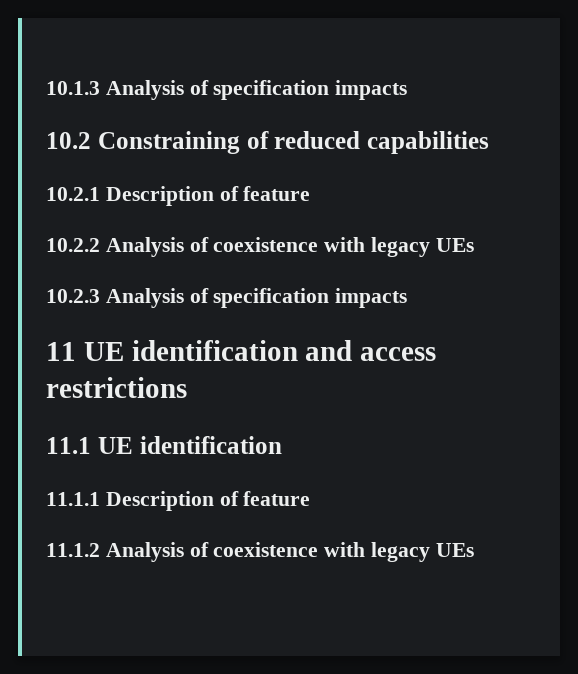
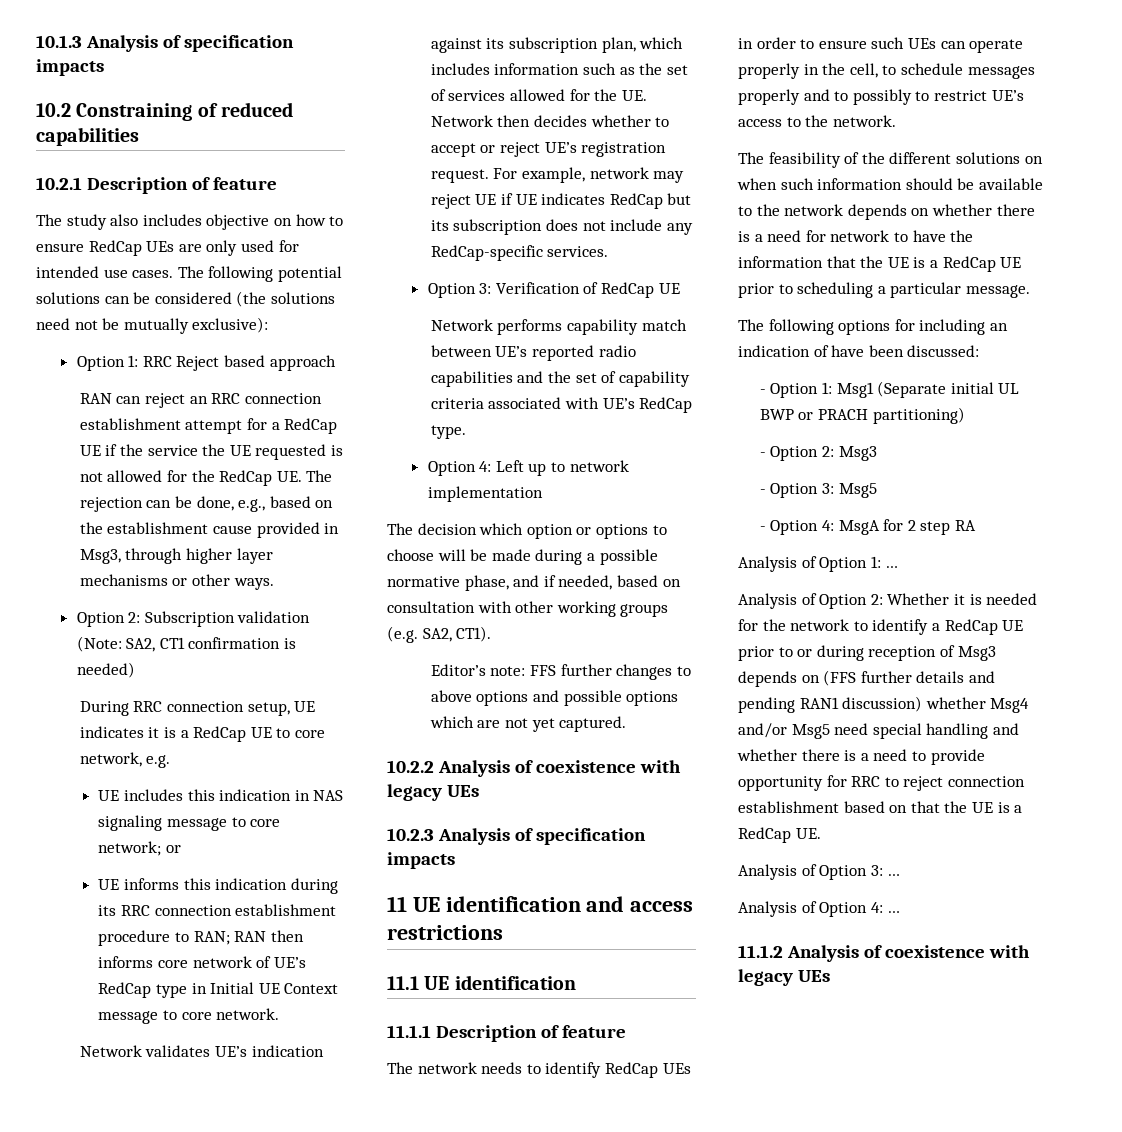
(311, 193) none -> [36,214,344,230] [36,240,299,256] [36,266,342,282] [36,291,335,307] [36,317,269,334] [76,355,336,371] [79,393,322,408] [79,418,338,434] [79,444,343,460] [79,470,333,486] [79,496,334,512] [79,522,340,538] [79,548,273,564] [79,574,274,590] [76,611,311,627] [76,636,296,652] [76,662,135,678] [79,701,316,716] [79,726,325,742] [79,752,171,768] [98,789,344,801] [98,815,281,831] [98,841,182,856] [98,878,338,894] [98,904,337,916] [98,930,304,946] [98,956,306,968] [98,982,339,998] [98,1008,280,1024] [79,1045,324,1057] [430,37,684,53] [430,63,688,75] [430,89,647,101] [430,115,670,127] [430,142,667,157] [430,167,685,183] [430,193,692,209] [430,219,693,235] [430,245,609,261] [427,282,680,298] [430,319,687,335] [430,345,636,361] [430,371,690,387] [430,397,693,413] [430,425,466,439] [427,460,629,476] [427,486,543,502] [387,523,667,539] [387,549,658,565] [387,575,681,591] [387,601,669,617] [387,626,492,643] [430,664,691,680] [430,690,679,706] [429,716,627,732] // The study also includes objective on how to ensure RedCap UEs are only used for intended use cases. The following potential solutions can be considered (the solutions need not be mutually exclusive): // Option 1: RRC Reject based approach // RAN can reject an RRC connection establishment attempt for a RedCap UE if the service the UE requested is not allowed for the RedCap UE. The rejection can be done, e.g., based on the establishment cause provided in Msg3, through higher layer mechanisms or other ways. // Option 2: Subscription validation (Note: SA2, CT1 confirmation is needed) // During RRC connection setup, UE indicates it is a RedCap UE to core network, e.g. // UE includes this indication in NAS signaling message to core network; or // UE informs this indication during its RRC connection establishment procedure to RAN; RAN then informs core network of UE’s RedCap type in Initial UE Context message to core network. // Network validates UE’s indication against its subscription plan, which includes information such as the set of services allowed for the UE. Network then decides whether to accept or reject UE’s registration request. For example, network may reject UE if UE indicates RedCap but its subscription does not include any RedCap-specific services. // Option 3: Verification of RedCap UE // Network performs capability match between UE’s reported radio capabilities and the set of capability criteria associated with UE’s RedCap type. // Option 4: Left up to network implementation // The decision which option or options to choose will be made during a possible normative phase, and if needed, based on consultation with other working groups (e.g. SA2, CT1). // Editor’s note: FFS further changes to above options and possible options which are not yet captured.
(311, 498) none -> [387,1062,691,1078] [738,37,1024,53] [738,63,1035,79] [738,89,1024,105] [738,115,896,127] [738,152,1043,168] [737,178,1043,190] [738,204,1035,220] [738,230,974,242] [738,256,1022,272] [738,282,1030,298] [738,319,1008,335] [738,345,980,357] [759,381,1020,398] [759,407,965,424] [759,446,877,461] [759,483,877,498] [759,519,977,535] [738,556,899,572] [738,593,1038,609] [738,619,1024,635] [738,645,996,661] [738,670,995,687] [738,696,1030,713] [738,723,1019,739] [737,749,985,765] [738,775,1025,791] [738,801,1023,813] [738,827,821,843] [738,864,901,880] [738,901,901,917] // The network needs to identify RedCap UEs in order to ensure such UEs can operate properly in the cell, to schedule messages properly and to possibly to restrict UE’s access to the network. // The feasibility of the different solutions on when such information should be available to the network depends on whether there is a need for network to have the information that the UE is a RedCap UE prior to scheduling a particular message. // The following options for including an indication of have been discussed: // - Option 1: Msg1 (Separate initial UL BWP or PRACH partitioning) // - Option 2: Msg3 // - Option 3: Msg5 // - Option 4: MsgA for 2 step RA // Analysis of Option 1: … // Analysis of Option 2: Whether it is needed for the network to identify a RedCap UE prior to or during reception of Msg3 depends on (FFS further details and pending RAN1 discussion) whether Msg4 and/or Msg5 need special handling and whether there is a need to provide opportunity for RRC to reject connection establishment based on that the UE is a RedCap UE. // Analysis of Option 3: … // Analysis of Option 4: …

